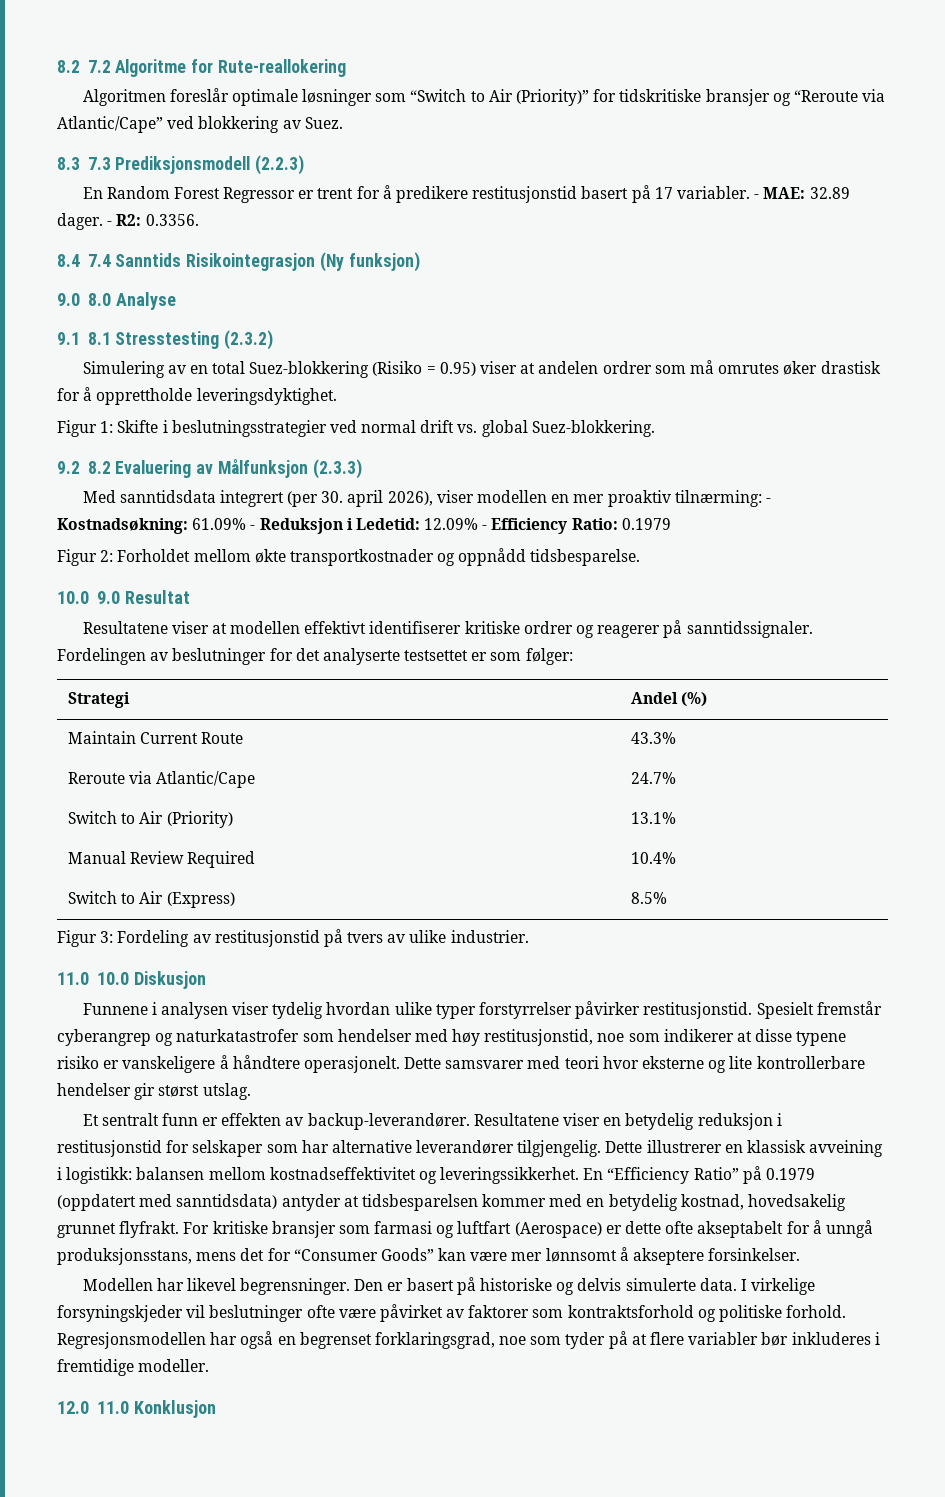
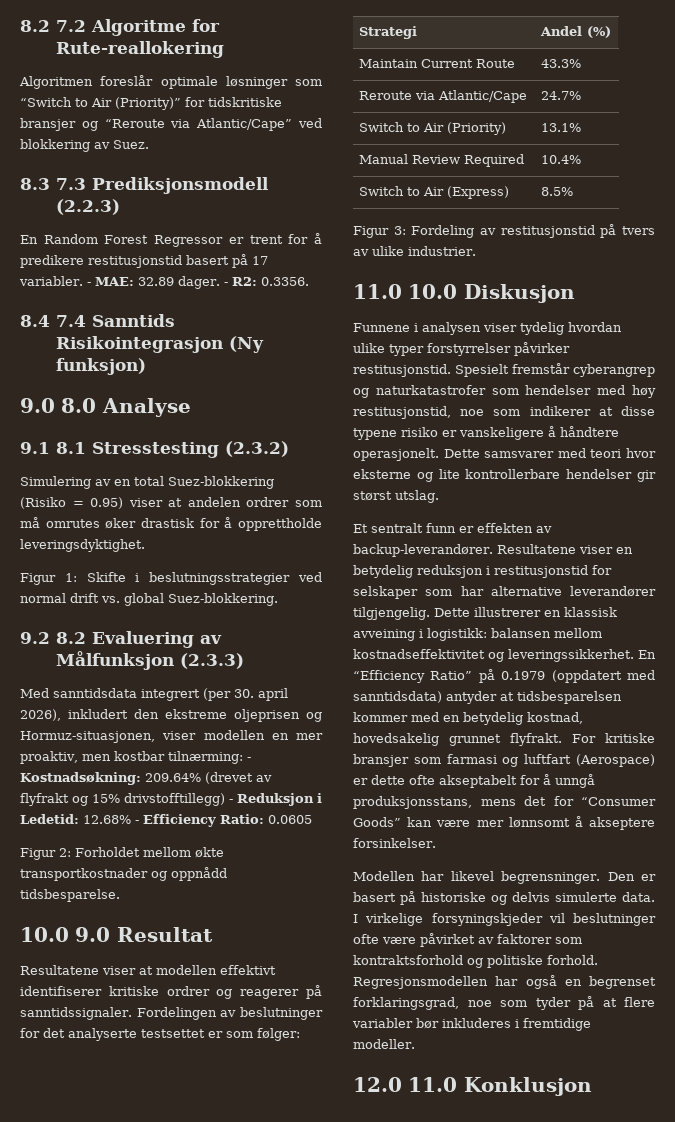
[436,490,771,507] [57,518,247,534] viser modellen en mer proaktiv tilnærming: - Kostnadsøkning: 61.09% -> [68,709,322,722] [20,730,323,743] [20,751,251,764] [20,772,272,785] [20,793,225,806] inkludert den ekstreme oljeprisen og Hormuz-situasjonen, viser modellen en mer proaktiv, men kostbar tilnærming: - Kostnadsøkning: 209.64% (drevet av flyfrakt og 15% drivstofftillegg)
[424,518,479,530] 12.09% -> [83,815,131,824] 12.68%
[621,518,671,530] 0.1979 -> [268,815,312,824] 0.0605

